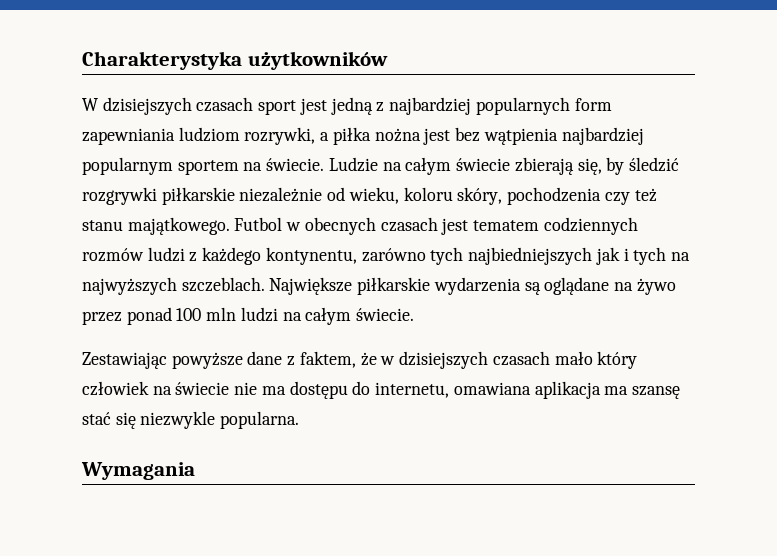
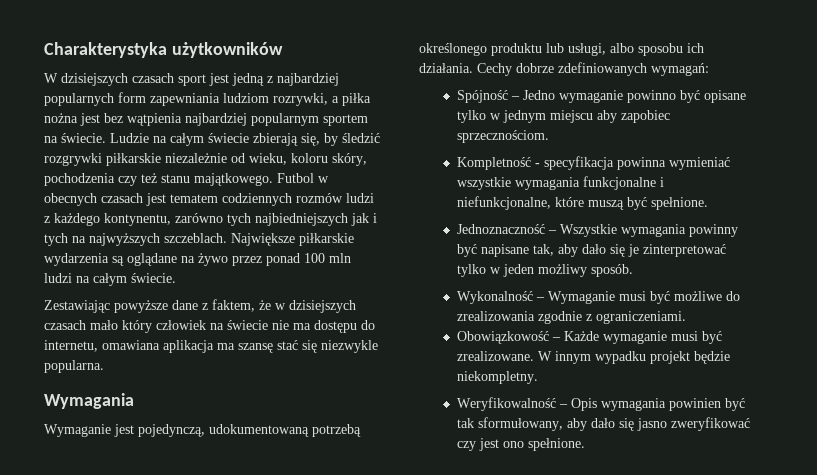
(195, 471) none -> [44,424,361,437] [419,43,704,56] [419,62,709,76] [456,90,746,103] [456,110,670,123] [456,130,549,143] [456,156,730,170] [456,176,664,190] [456,196,708,210] [456,224,738,237] [456,244,726,257] [456,264,633,277] [456,291,740,304] [456,311,686,324] [456,331,722,344] [456,351,730,364] [456,371,538,384] [456,397,745,411] [456,417,750,431] [456,438,585,451] // Wymaganie jest pojedynczą, udokumentowaną potrzebą określonego produktu lub usługi, albo sposobu ich działania. Cechy dobrze zdefiniowanych wymagań: // Spójność – Jedno wymaganie powinno być opisane tylko w jednym miejscu aby zapobiec sprzecznościom. // Kompletność - specyfikacja powinna wymieniać wszystkie wymagania funkcjonalne i niefunkcjonalne, które muszą być spełnione. // Jednoznaczność – Wszystkie wymagania powinny być napisane tak, aby dało się je zinterpretować tylko w jeden możliwy sposób. // Wykonalność – Wymaganie musi być możliwe do zrealizowania zgodnie z ograniczeniami. // Obowiązkowość – Każde wymaganie musi być zrealizowane. W innym wypadku projekt będzie niekompletny. // Weryfikowalność – Opis wymagania powinien być tak sformułowany, aby dało się jasno zweryfikować czy jest ono spełnione.

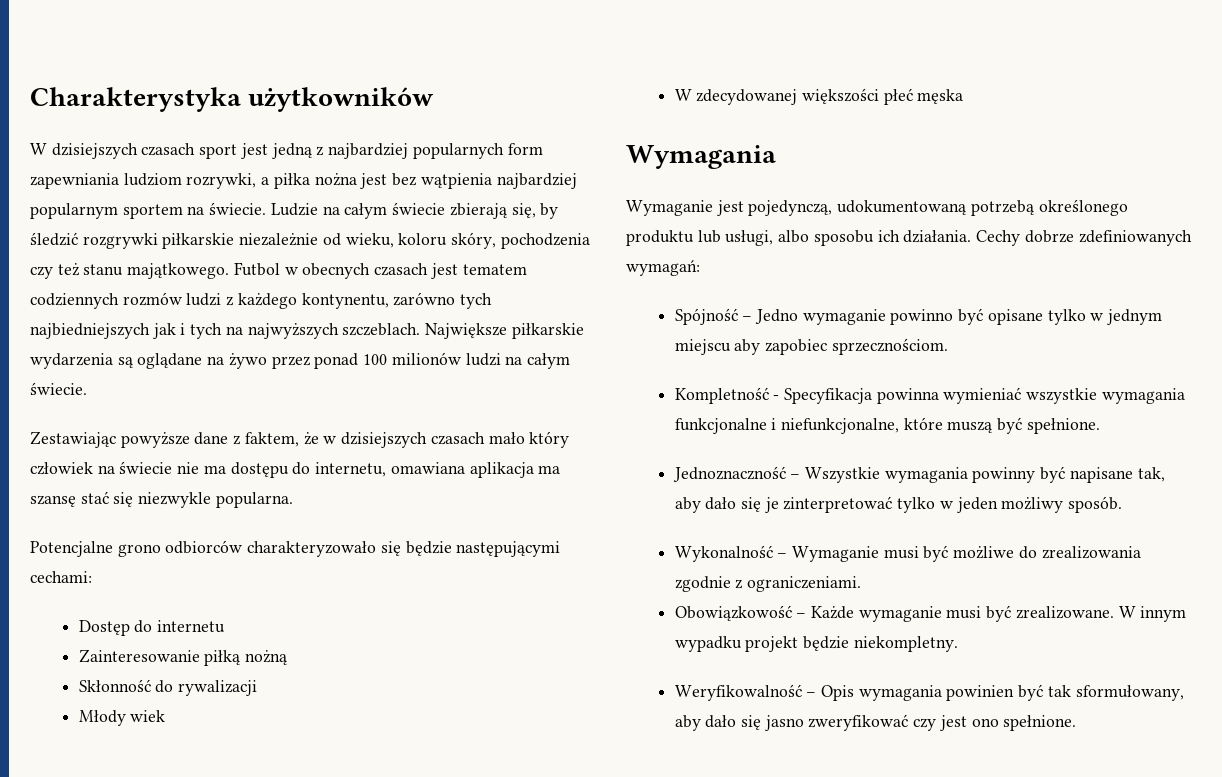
[329,253,351,263] mln -> [391,352,461,365] milionów
(104, 366) none -> [30,540,561,557] [30,571,92,583] [78,620,225,636] [78,649,288,666] [78,679,257,696] [78,710,166,726] [674,88,964,105] // Potencjalne grono odbiorców charakteryzowało się będzie następującymi cechami: // Dostęp do internetu // Zainteresowanie piłką nożną // Skłonność do rywalizacji // Młody wiek // W zdecydowanej większości płeć męska
[543,156,614,170] specyfikacja -> [783,388,872,404] Specyfikacja

